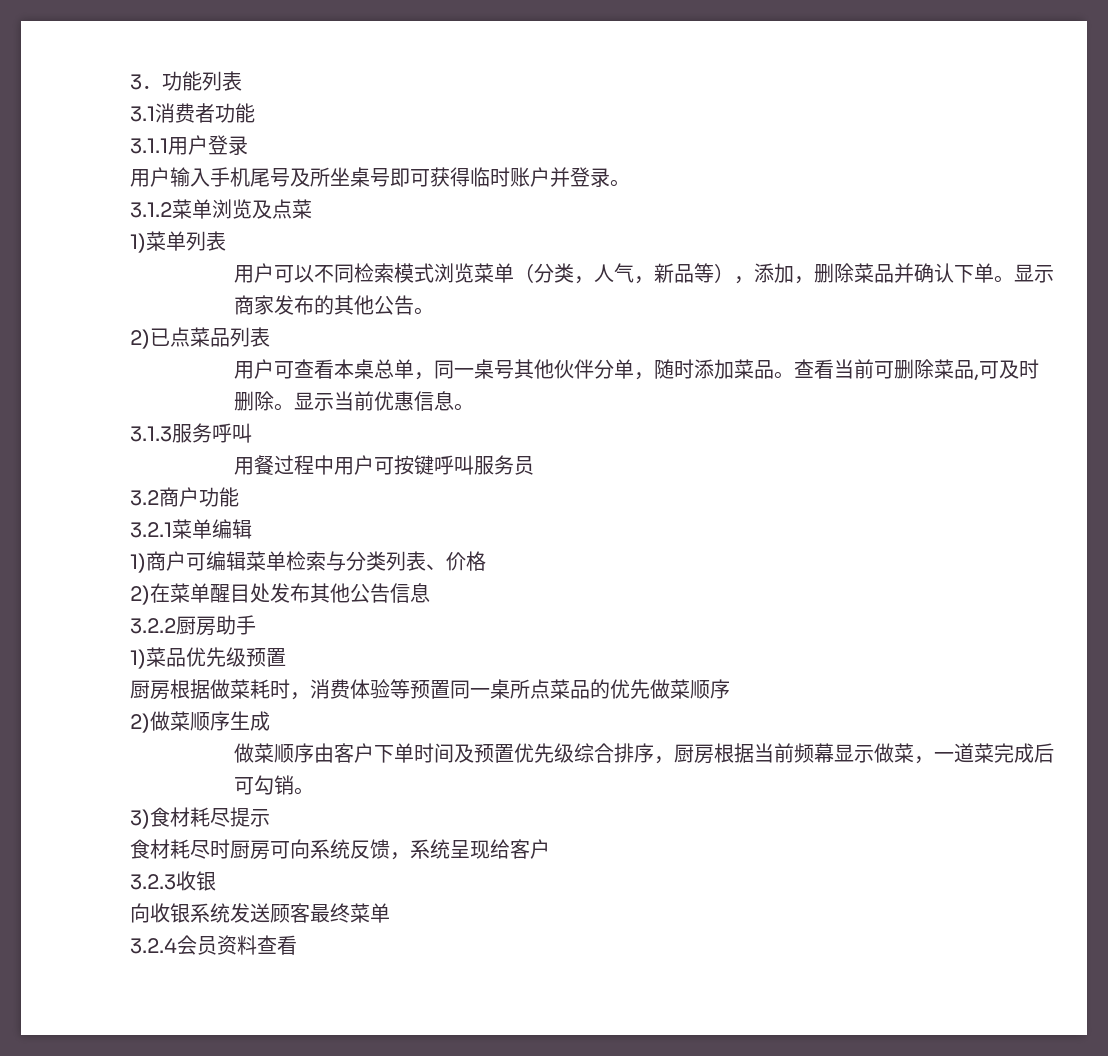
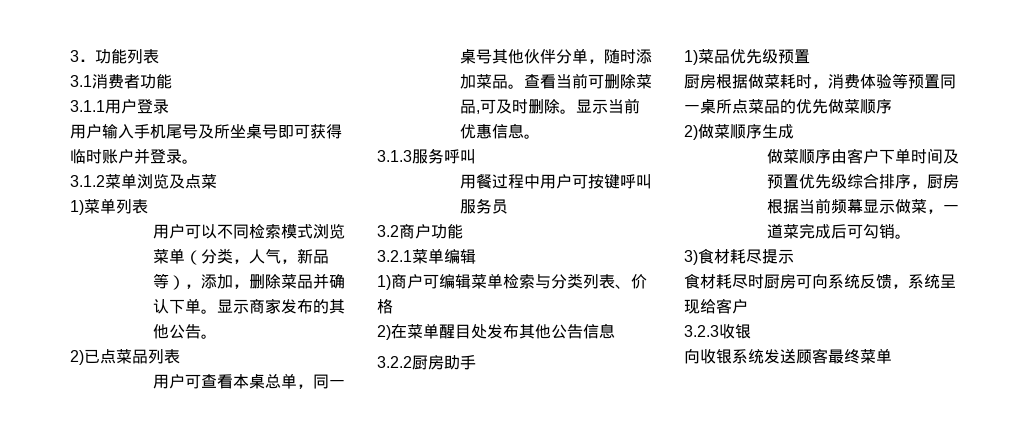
[130,935,297,955] // 3.2.4会员资料查看 -> (892, 356) none

